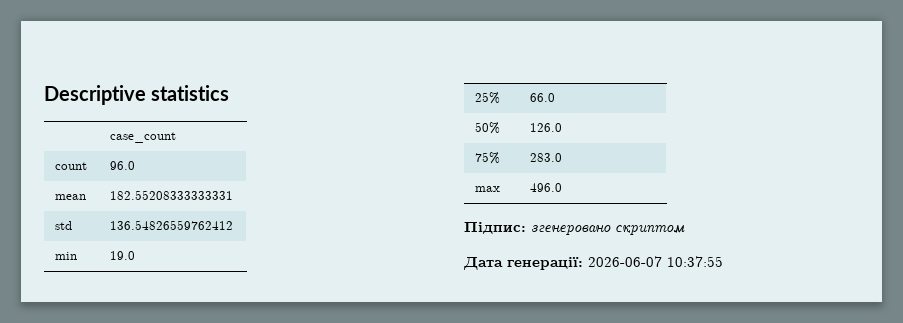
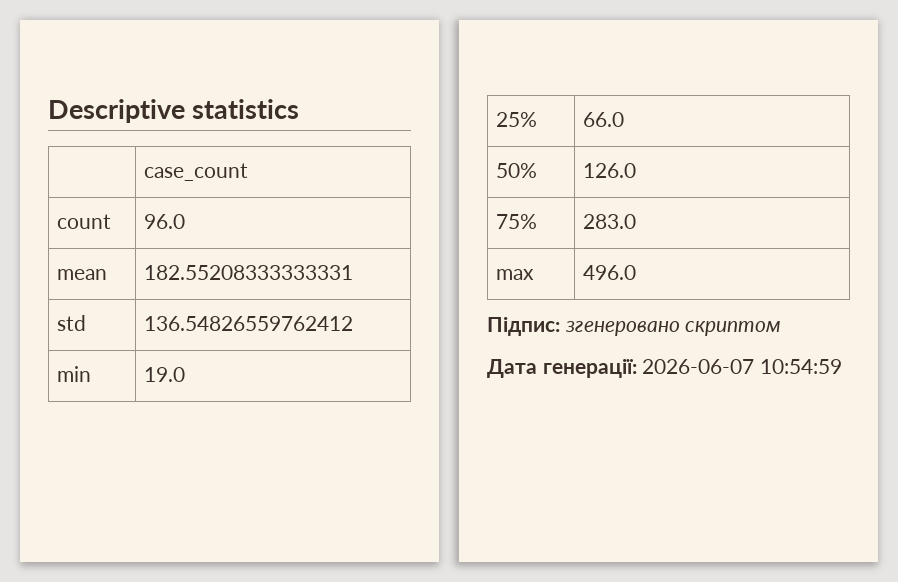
[667,256,723,267] 10:37:55 -> [760,359,843,374] 10:54:59

